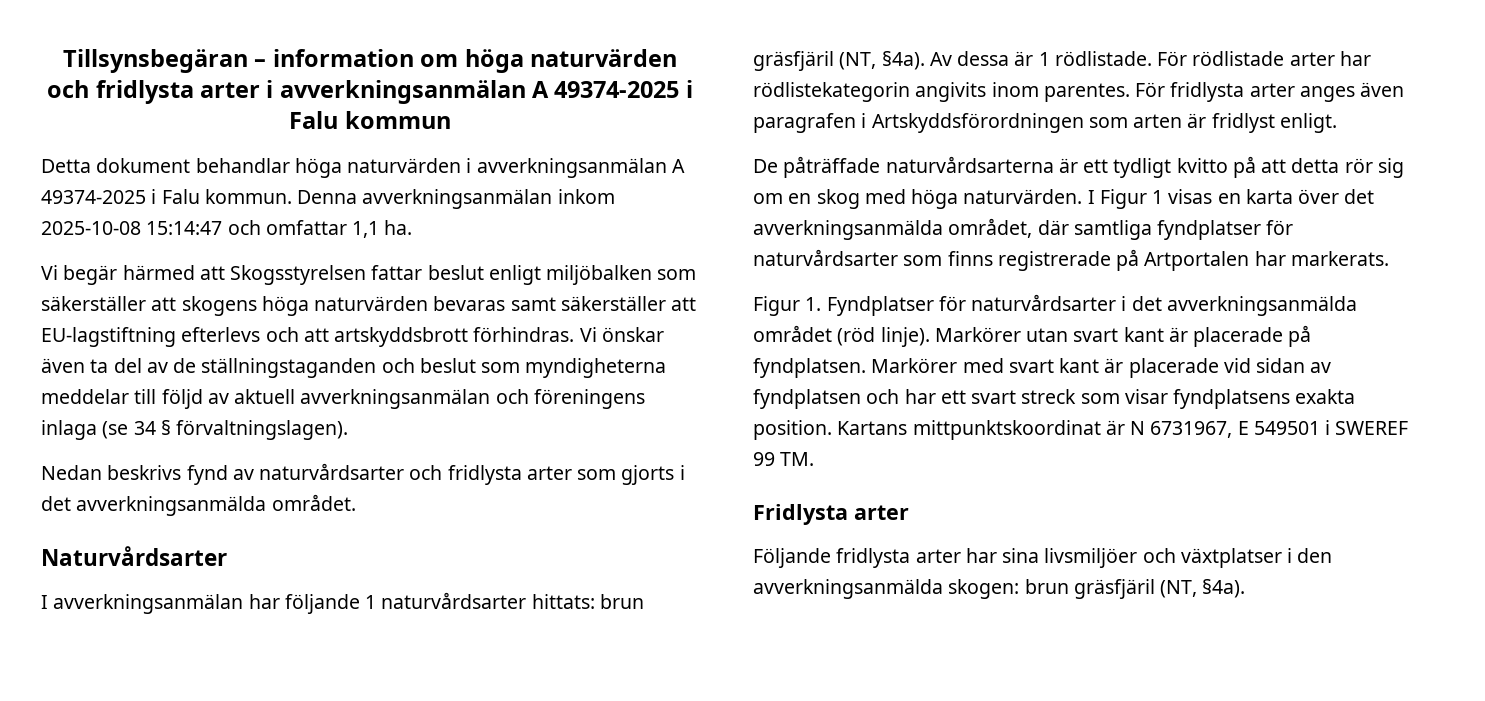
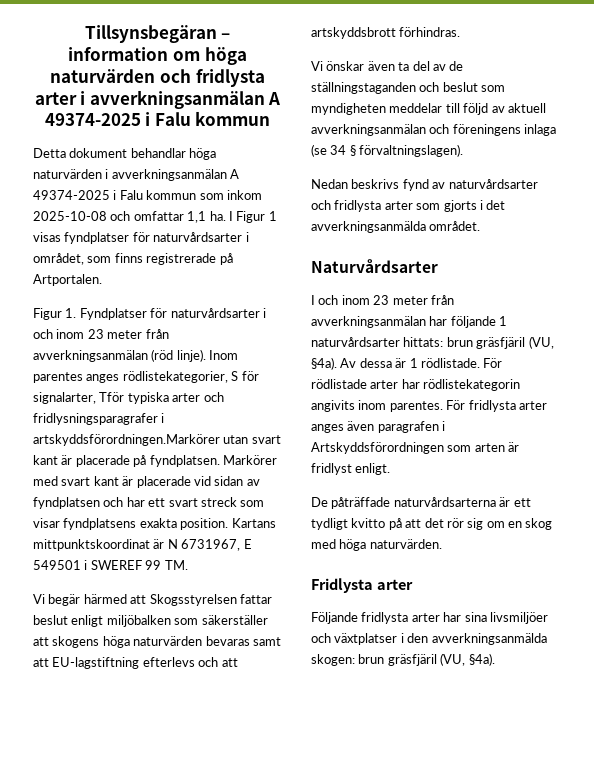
[204,189,553,209] kommun. Denna avverkningsanmälan -> [146,190,224,200] kommun som
[146,221,223,235] 15:14:47 -> (107, 216) none
[41,265,697,285] [41,296,697,316] [41,327,664,347] [41,358,667,378] [41,389,645,409] [41,420,349,440] [41,463,685,485] [41,494,356,516] [41,546,227,566] [41,592,644,614] [753,51,1371,71] [753,82,1405,102] [753,113,1337,133] [753,156,1404,178] [753,189,1375,209] [753,218,1152,240] // Vi begär härmed att Skogsstyrelsen fattar beslut enligt miljöbalken som säkerställer att skogens höga naturvärden bevaras samt säkerställer att EU-lagstiftning efterlevs och att artskyddsbrott förhindras. Vi önskar även ta del av de ställningstaganden och beslut som myndigheterna meddelar till följd av aktuell avverkningsanmälan och föreningens inlaga (se 34 § förvaltningslagen). // Nedan beskrivs fynd av naturvårdsarter och fridlysta arter som gjorts i det avverkningsanmälda området. // Naturvårdsarter // I avverkningsanmälan har följande 1 naturvårdsarter hittats: brun gräsfjäril (NT, §4a). Av dessa är 1 rödlistade. För rödlistade arter har rödlistekategorin angivits inom parentes. För fridlysta arter anges även paragrafen i Artskyddsförordningen som arten är fridlyst enligt. // De påträffade naturvårdsarterna är ett tydligt kvitto på att detta rör sig om en skog med höga naturvärden. I Figur 1 visas en karta över det avverkningsanmälda området, där samtliga -> [228,211,277,223] [33,232,61,242] I Figur 1 visas
(898, 257) none -> [245,232,249,242] [33,253,84,265] i området,
[1144,251,1389,271] Artportalen har markerats. -> [33,274,102,286] Artportalen.
[1131,296,1357,316] [753,325,1021,347] det avverkningsanmälda området (röd linje). Markörer -> [33,329,169,339] [33,349,239,362] [33,371,259,383] [33,392,224,404] [33,413,165,425] [33,434,220,446] och inom 23 meter från avverkningsanmälan (röd linje). Inom parentes anges rödlistekategorier, S för signalarter, Tför typiska arter och fridlysningsparagrafer i artskyddsförordningen.Markörer
(815, 459) none -> [33,594,272,606] [33,615,268,627] [33,636,281,648] [33,657,238,669] [311,27,461,39] [311,61,464,71] [311,82,506,94] [311,103,546,115] [311,124,557,136] [311,144,464,157] [311,179,538,191] [311,200,506,212] [311,221,481,233] [311,259,438,273] [311,295,454,305] [311,316,508,328] [311,336,554,349] [311,357,503,370] [311,379,521,391] [311,400,547,412] [311,421,446,433] [311,442,520,454] [311,463,391,475] [311,497,531,509] [311,518,553,530] [311,539,442,551] // Vi begär härmed att Skogsstyrelsen fattar beslut enligt miljöbalken som säkerställer att skogens höga naturvärden bevaras samt att EU-lagstiftning efterlevs och att artskyddsbrott förhindras. // Vi önskar även ta del av de ställningstaganden och beslut som myndigheten meddelar till följd av aktuell avverkningsanmälan och föreningens inlaga (se 34 § förvaltningslagen). // Nedan beskrivs fynd av naturvårdsarter och fridlysta arter som gjorts i det avverkningsanmälda området. // Naturvårdsarter // I och inom 23 meter från avverkningsanmälan har följande 1 naturvårdsarter hittats: brun gräsfjäril (VU, §4a). Av dessa är 1 rödlistade. För rödlistade arter har rödlistekategorin angivits inom parentes. För fridlysta arter anges även paragrafen i Artskyddsförordningen som arten är fridlyst enligt. // De påträffade naturvårdsarterna är ett tydligt kvitto på att det rör sig om en skog med höga naturvärden.
[1160,580,1198,598] (NT, -> [440,653,466,666] (VU,

